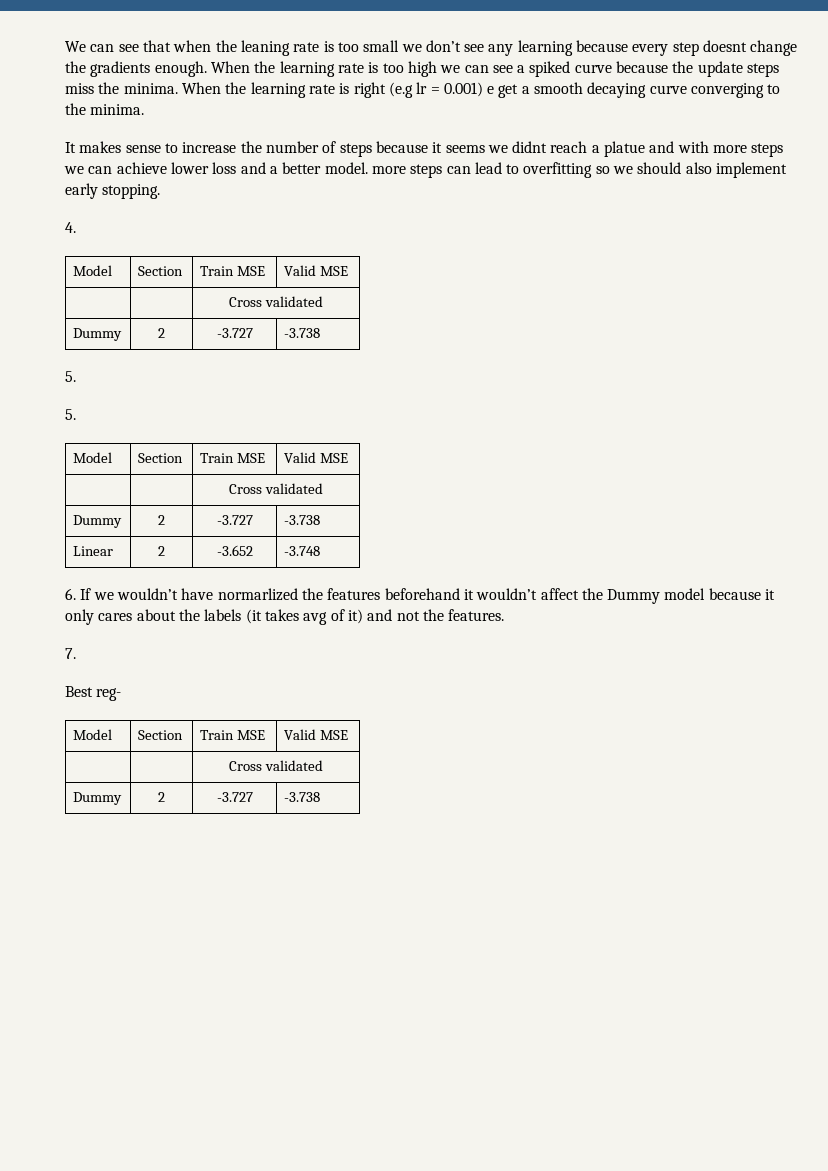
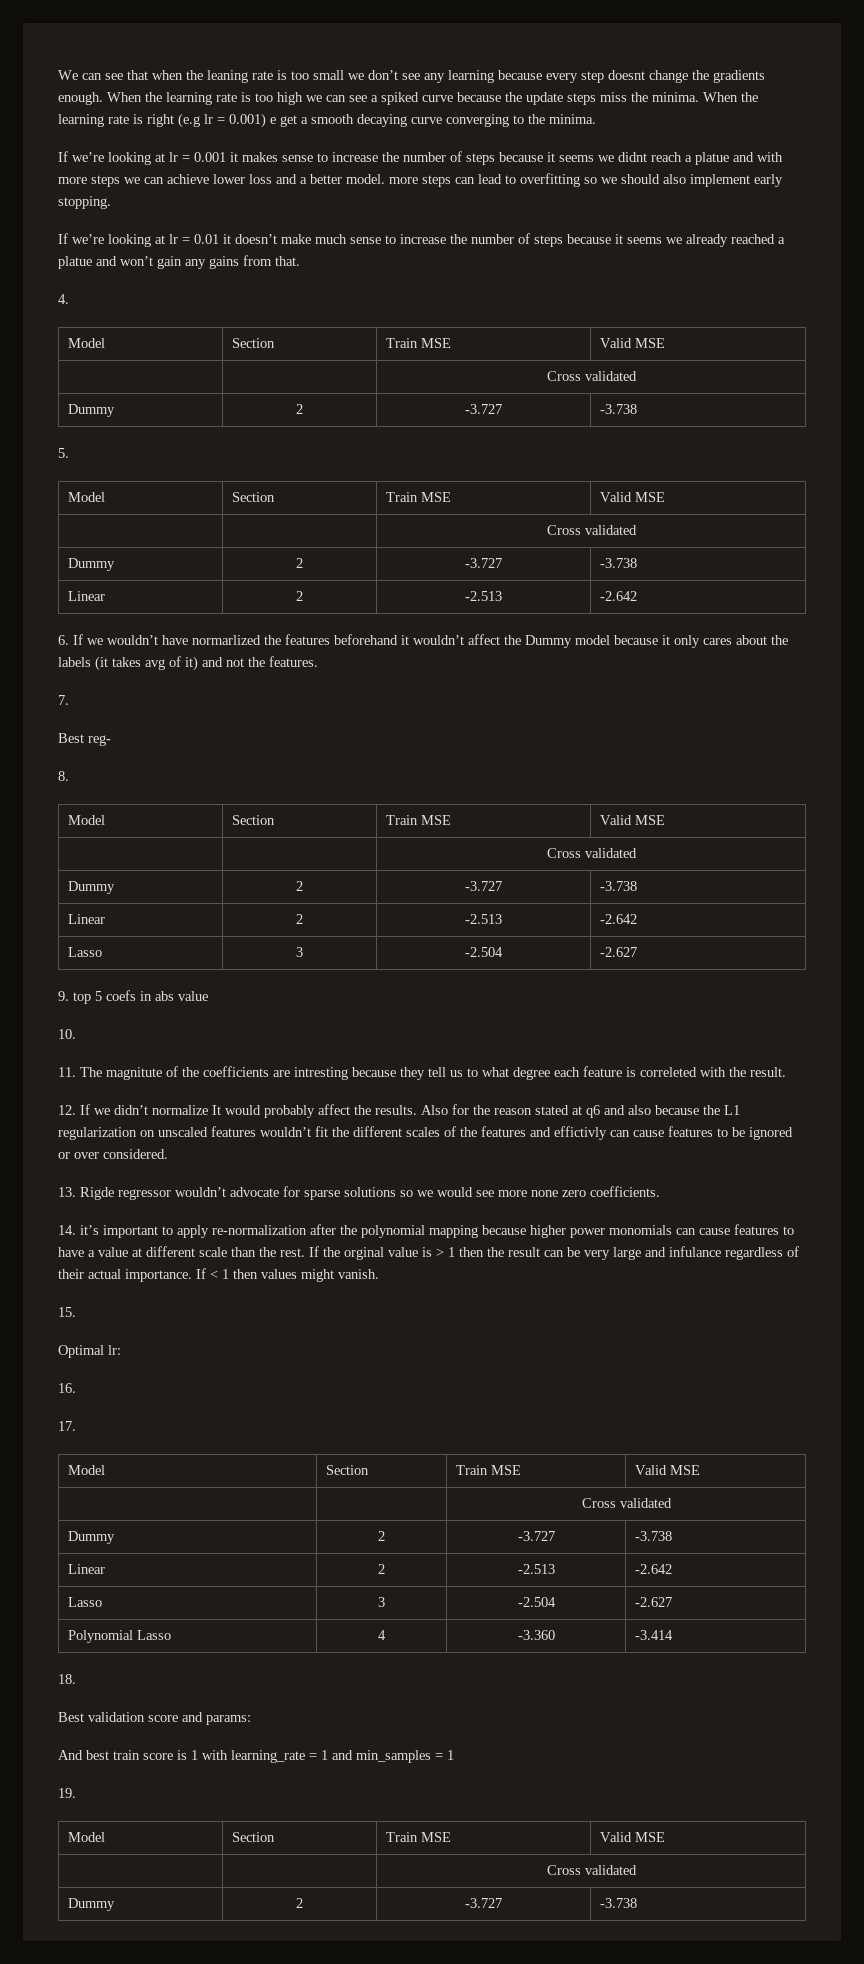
[65,142,76,153] It -> [58,151,238,165] If we’re looking at lr = 0.001 it
(161, 191) none -> [58,233,785,247] [58,255,300,269] // If we’re looking at lr = 0.01 it doesn’t make much sense to increase the number of steps because it seems we already reached a platue and won’t gain any gains from that.
[65,409,76,420] // 5. -> (69, 453) none
[216,545,253,556] [284,546,321,556] -3.652 | -3.748 -> [465,591,502,601] [599,591,637,601] -2.513 | -2.642
(122, 694) none -> [58,771,69,781] // 8.
(321, 797) none -> [67,914,105,924] [296,914,303,924] [465,914,502,924] [599,914,637,924] [67,947,102,957] [296,947,303,957] [465,947,503,957] [599,947,637,957] [58,990,208,1004] [58,1029,76,1039] [58,1066,786,1080] [58,1104,740,1118] [58,1126,793,1140] [58,1149,168,1159] [58,1186,660,1200] [58,1224,794,1238] [58,1246,799,1260] [58,1268,379,1282] [58,1307,76,1317] [58,1345,121,1358] [58,1383,76,1393] [58,1421,76,1431] [67,1465,105,1475] [325,1465,369,1475] [455,1465,521,1475] [634,1465,700,1475] [581,1498,672,1508] [67,1531,115,1544] [378,1531,385,1541] [517,1531,555,1541] [634,1531,672,1541] [67,1564,105,1574] [378,1564,385,1574] [517,1564,555,1574] [634,1564,672,1574] [67,1597,102,1607] [378,1597,385,1607] [517,1597,556,1607] [634,1597,672,1607] [67,1630,171,1643] [378,1630,386,1640] [517,1630,555,1640] [634,1630,673,1640] [58,1674,76,1684] [58,1712,251,1725] [58,1750,454,1763] [58,1788,76,1798] [67,1832,105,1842] [231,1832,275,1842] [385,1832,451,1842] [599,1832,665,1842] [546,1865,637,1875] [67,1898,115,1911] [296,1898,303,1908] [465,1898,502,1908] [599,1898,637,1908] // Linear | 2 | -2.513 | -2.642 // Lasso | 3 | -2.504 | -2.627 // 9. top 5 coefs in abs value // 10. // 11. The magnitute of the coefficients are intresting because they tell us to what degree each feature is correleted with the result. // 12. If we didn’t normalize It would probably affect the results. Also for the reason stated at q6 and also because the L1 regularization on unscaled features wouldn’t fit the different scales of the features and effictivly can cause features to be ignored or over considered. // 13. Rigde regressor wouldn’t advocate for sparse solutions so we would see more none zero coefficients. // 14. it’s important to apply re-normalization after the polynomial mapping because higher power monomials can cause features to have a value at different scale than the rest. If the orginal value is > 1 then the result can be very large and infulance regardless of their actual importance. If < 1 then values might vanish. // 15. // Optimal lr: // 16. // 17. // Model | Section | Train MSE | Valid MSE // | | Cross validated // Dummy | 2 | -3.727 | -3.738 // Linear | 2 | -2.513 | -2.642 // Lasso | 3 | -2.504 | -2.627 // Polynomial Lasso | 4 | -3.360 | -3.414 // 18. // Best validation score and params: // And best train score is 1 with learning_rate = 1 and min_samples = 1 // 19. // Model | Section | Train MSE | Valid MSE // | | Cross validated // Dummy | 2 | -3.727 | -3.738

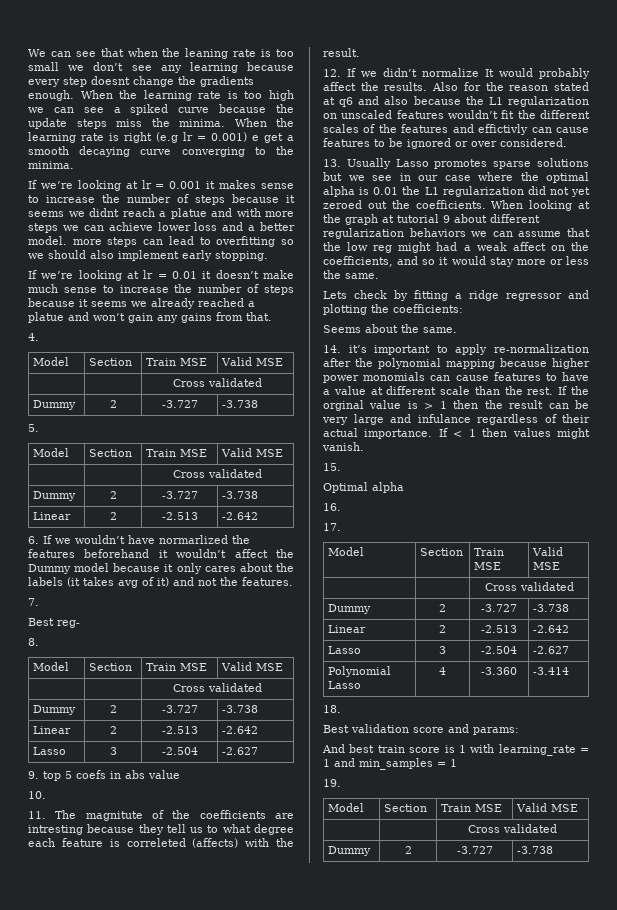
(697, 1072) none -> [192,838,239,848] (affects)
[80,1186,660,1200] Rigde regressor wouldn’t advocate for sparse solutions so we would see more none zero coefficients. -> [346,158,589,169] [323,172,589,183] [323,186,590,197] [323,200,590,211] [323,214,540,225] [323,228,590,239] [323,242,589,253] [323,256,589,267] [323,270,379,279] [323,290,589,301] [323,304,463,315] [323,324,457,333] Usually Lasso promotes sparse solutions but we see in our case where the optimal alpha is 0.01 the L1 regularization did not yet zeroed out the coefficients. When looking at the graph at tutorial 9 about different regularization behaviors we can assume that the low reg might had a weak affect on the coefficients, and so it would stay more or less the same. // Lets check by fitting a ridge regressor and plotting the coefficients: // Seems about the same.
[108,1345,121,1355] lr: -> [372,482,404,493] alpha

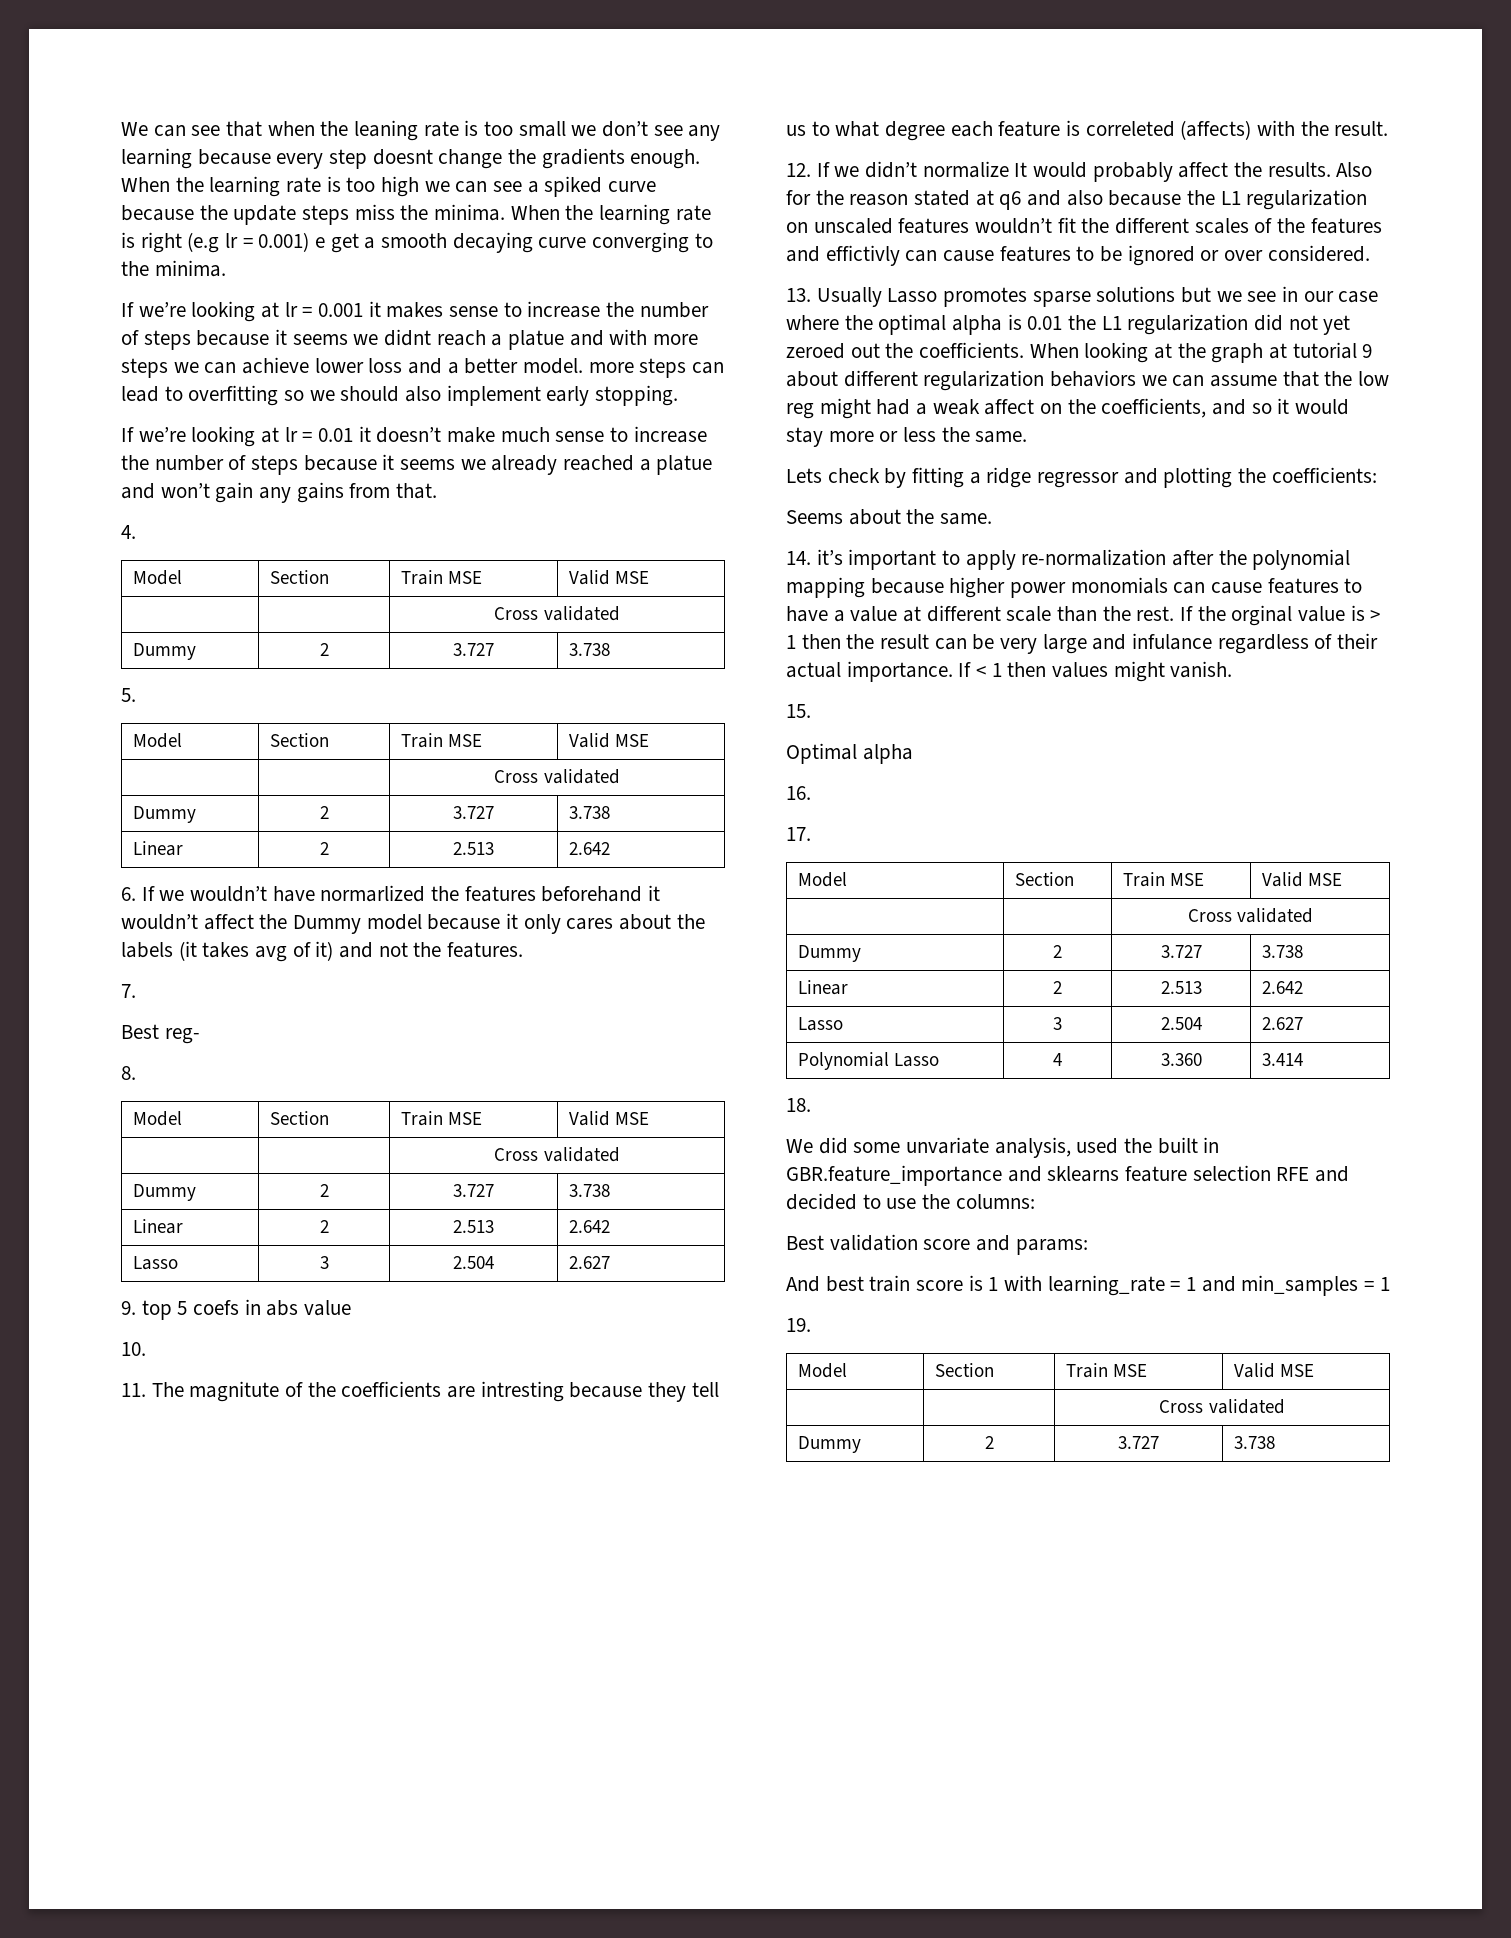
[161,400,198,408] [222,400,259,408] -3.727 | -3.738 -> [453,643,494,656] [568,643,610,656] 3.727 | 3.738
[161,491,198,499] [222,491,259,499] [33,512,72,520] [109,512,117,520] [161,512,198,520] [222,512,259,520] -3.727 | -3.738 // Linear | 2 | -2.513 | -2.642 -> [453,806,494,819] [568,806,610,819] [132,841,183,856] [319,842,329,855] [453,842,494,855] [568,842,610,855] 3.727 | 3.738 // Linear | 2 | 2.513 | 2.642
[161,705,198,713] [222,705,259,713] [33,726,72,734] [109,726,117,734] [161,726,198,734] [222,726,259,734] [33,747,67,755] [109,747,117,755] [161,747,198,755] [222,747,259,755] -3.727 | -3.738 // Linear | 2 | -2.513 | -2.642 // Lasso | 3 | -2.504 | -2.627 -> [453,1184,494,1197] [568,1184,610,1197] [132,1219,183,1234] [319,1220,329,1233] [453,1220,494,1233] [568,1220,610,1233] [132,1256,178,1270] [319,1256,329,1269] [453,1256,494,1269] [568,1256,610,1269] 3.727 | 3.738 // Linear | 2 | 2.513 | 2.642 // Lasso | 3 | 2.504 | 2.627
[481,604,517,612] [533,604,570,612] [328,625,367,633] [439,625,446,633] [481,625,517,633] [533,625,570,633] [328,646,362,654] [439,646,446,654] [481,646,517,654] [533,646,570,654] -3.727 | -3.738 // Linear | 2 | -2.513 | -2.642 // Lasso | 3 | -2.504 | -2.627 -> [1160,945,1202,958] [1261,945,1303,958] [797,980,848,995] [1053,981,1062,994] [1160,981,1202,994] [1261,981,1303,994] [797,1017,843,1031] [1053,1017,1062,1030] [1160,1017,1202,1030] [1261,1017,1303,1030] 3.727 | 3.738 // Linear | 2 | 2.513 | 2.642 // Lasso | 3 | 2.504 | 2.627
[481,667,517,675] [533,667,570,675] -3.360 | -3.414 -> [1160,1053,1202,1066] [1261,1053,1303,1066] 3.360 | 3.414
(341, 709) none -> [786,1137,1220,1158] [786,1165,1350,1186] [786,1193,1035,1210] // We did some unvariate analysis, used the built in GBR.feature_importance and sklearns feature selection RFE and decided to use the columns:
[456,846,493,854] [517,846,554,854] -3.727 | -3.738 -> [1118,1436,1159,1449] [1233,1436,1275,1449] 3.727 | 3.738

